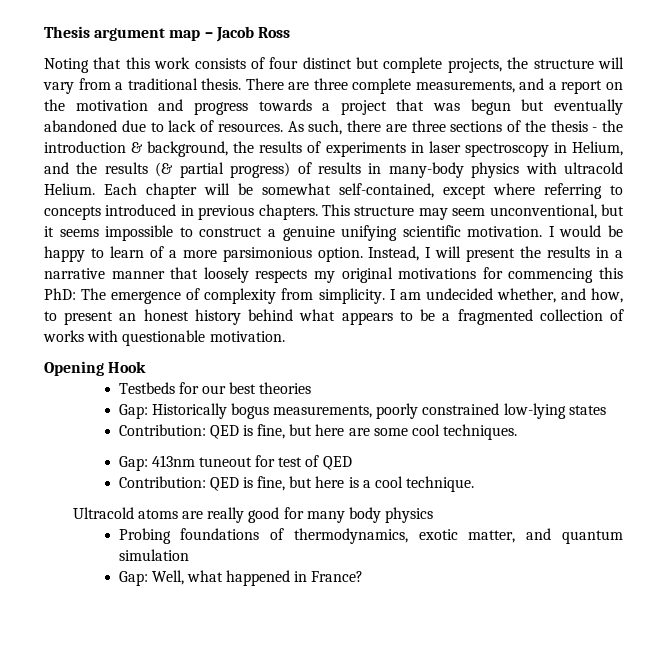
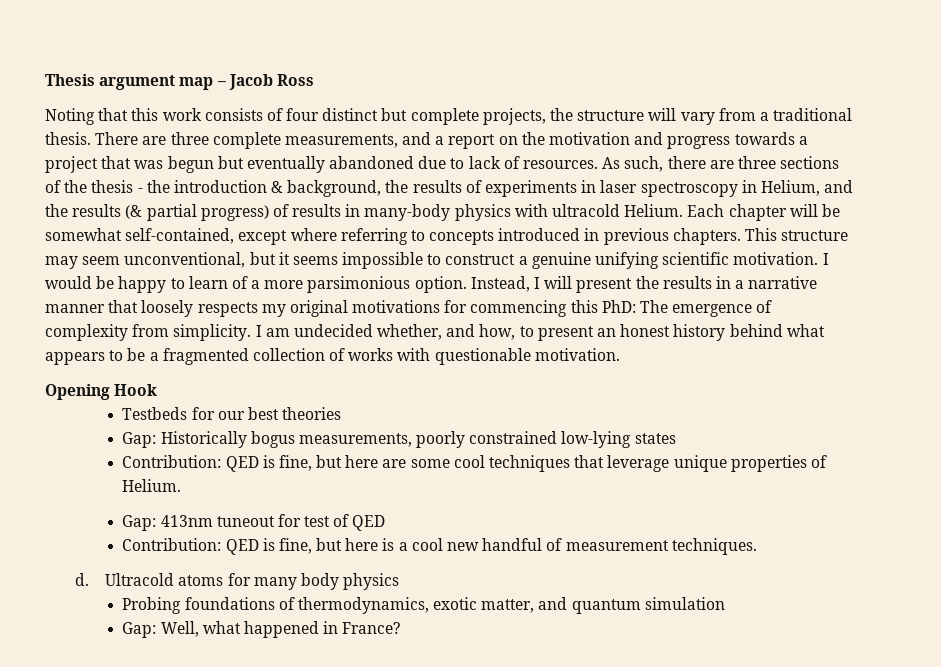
[443,424,518,440] techniques. -> [489,455,827,472] [122,479,182,492] techniques that leverage unique properties of Helium.
[406,476,475,492] [72,507,280,523] technique. // Ultracold atoms are really good -> [447,538,757,555] [75,573,224,586] new handful of measurement techniques. // d. Ultracold atoms

